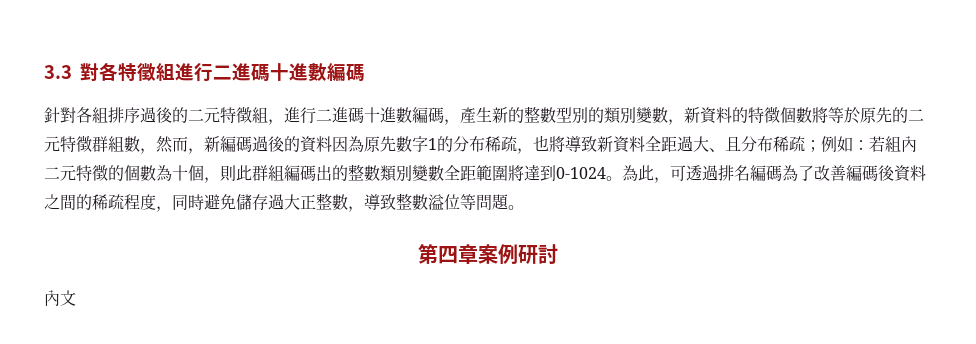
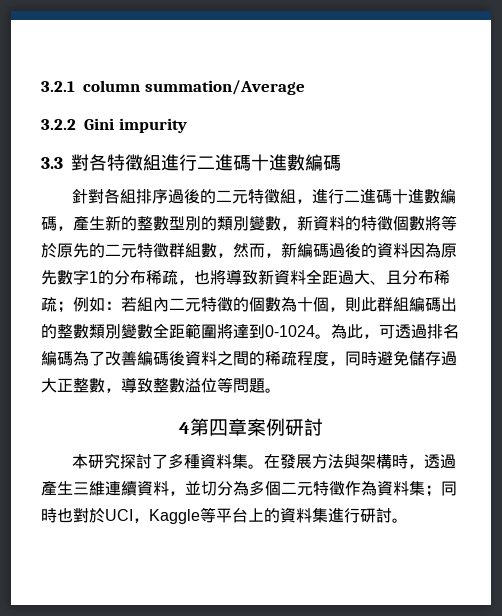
(44, 72) none -> [41,80,305,95] [41,118,187,133] 3.2.1 column summation/Average // 3.2.2 Gini impurity //
(524, 207) none -> [179,422,190,434] 4
[44,290,76,306] 內文 -> [71,453,456,469] [41,480,457,497] [41,507,408,524] 本研究探討了多種資料集。在發展方法與架構時，透過產生三維連續資料，並切分為多個二元特徵作為資料集；同時也對於UCI，Kaggle等平台上的資料集進行研討。

